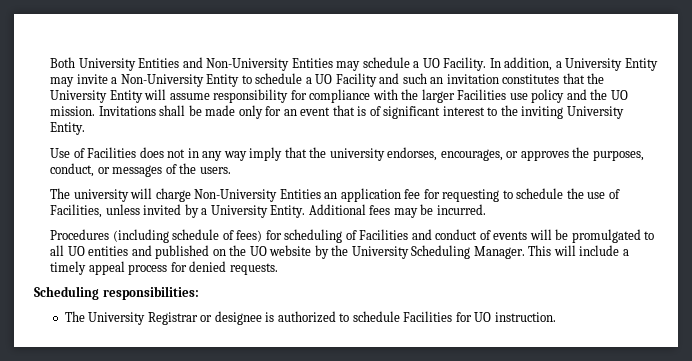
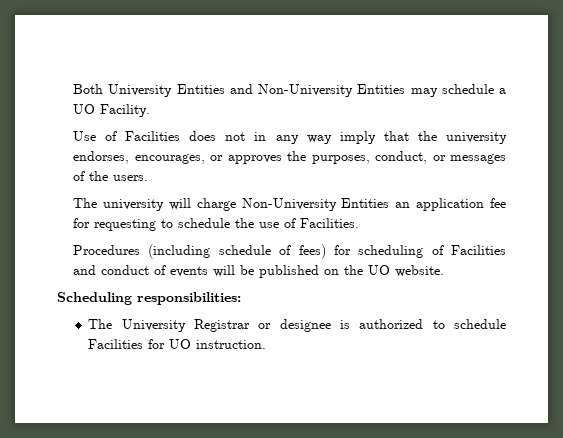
[489,57,658,71] [50,73,605,87] [50,89,628,103] [50,105,624,119] [50,122,86,135] In addition, a University Entity may invite a Non-University Entity to schedule a UO Facility and such an invitation constitutes that the University Entity will assume responsibility for compliance with the larger Facilities use policy and the UO mission. Invitations shall be made only for an event that is of significant interest to the inviting University Entity. -> (151, 110) none
[50,204,486,218] Facilities, unless invited by a University Entity. Additional fees may be incurred. -> [300,218,360,228] Facilities.
[571,229,655,243] [50,245,629,259] [50,261,278,275] promulgated to all UO entities and published on the UO website by the University Scheduling Manager. This will include a timely appeal process for denied requests. -> [259,265,445,278] published on the UO website.

